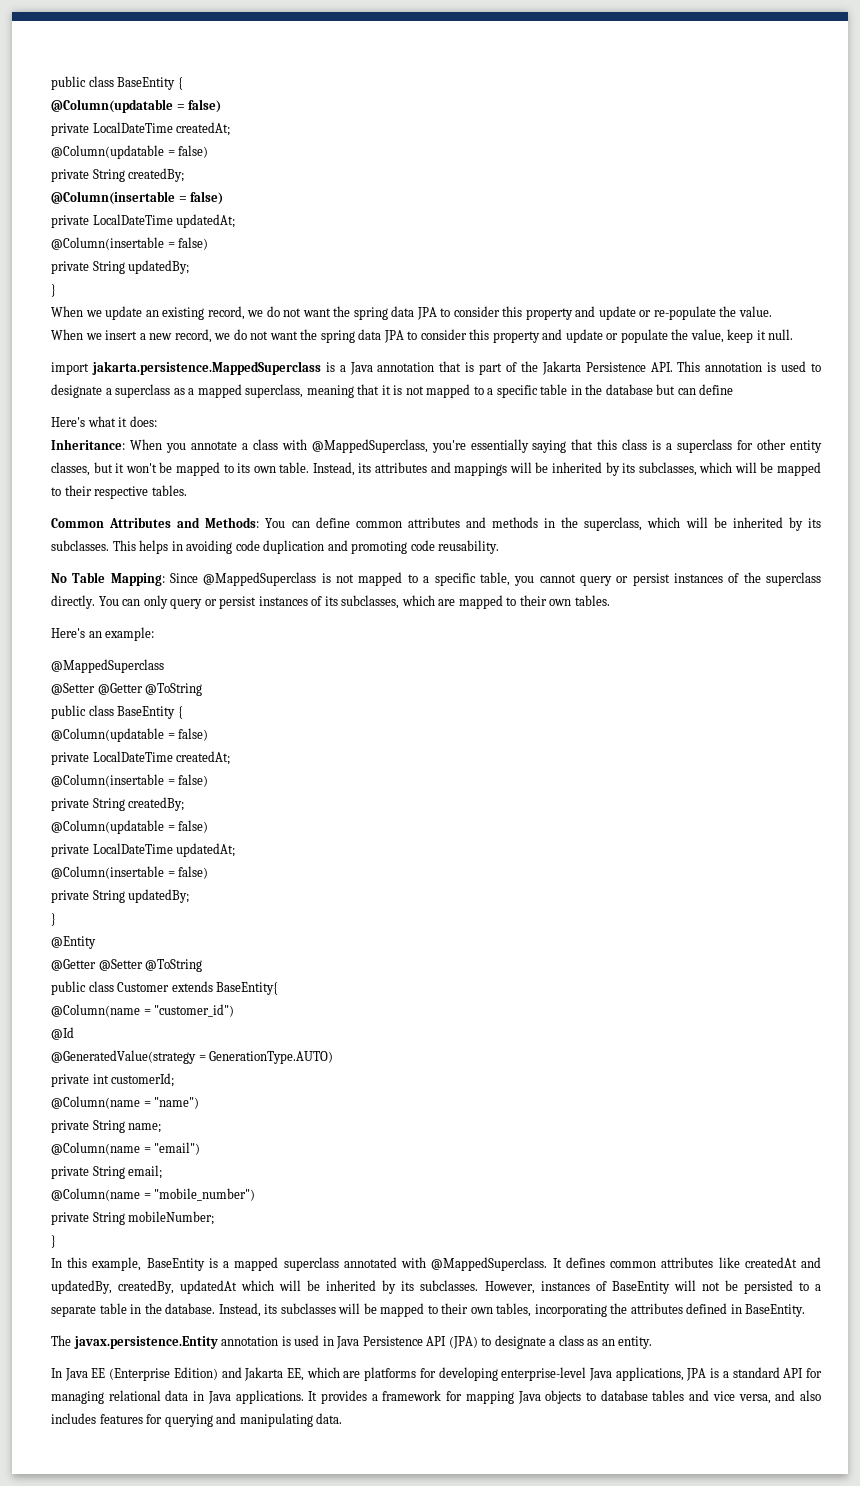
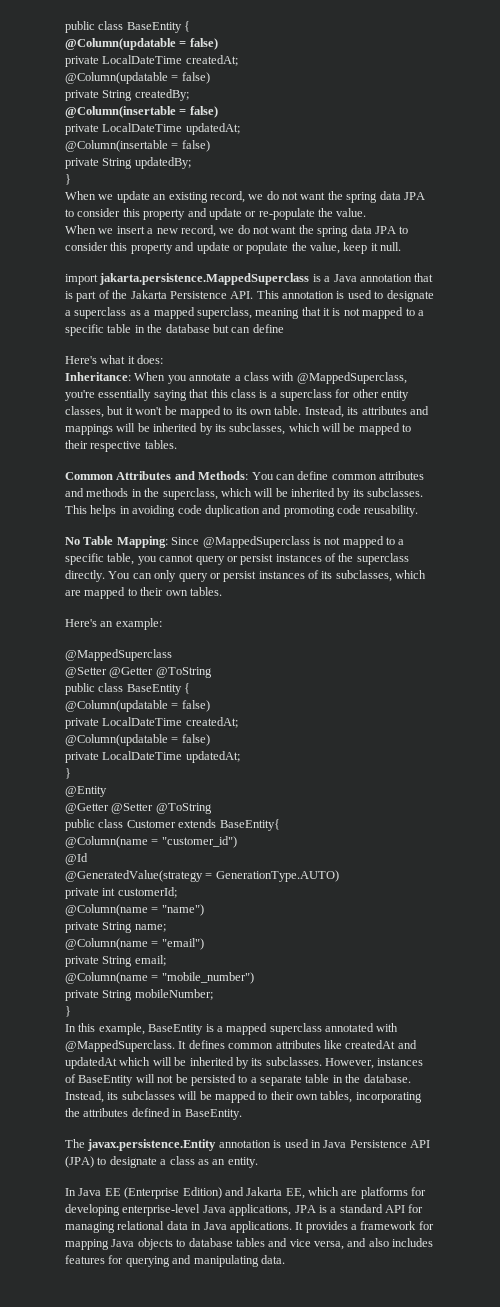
[51,774,209,787] [51,797,185,811] // @Column(insertable = false) // private String createdBy; -> (238, 722) none
[51,866,209,879] [51,889,190,903] // @Column(insertable = false) // private String updatedBy; -> (240, 757) none
[51,1280,175,1294] updatedBy, createdBy, -> (417, 1044) none

